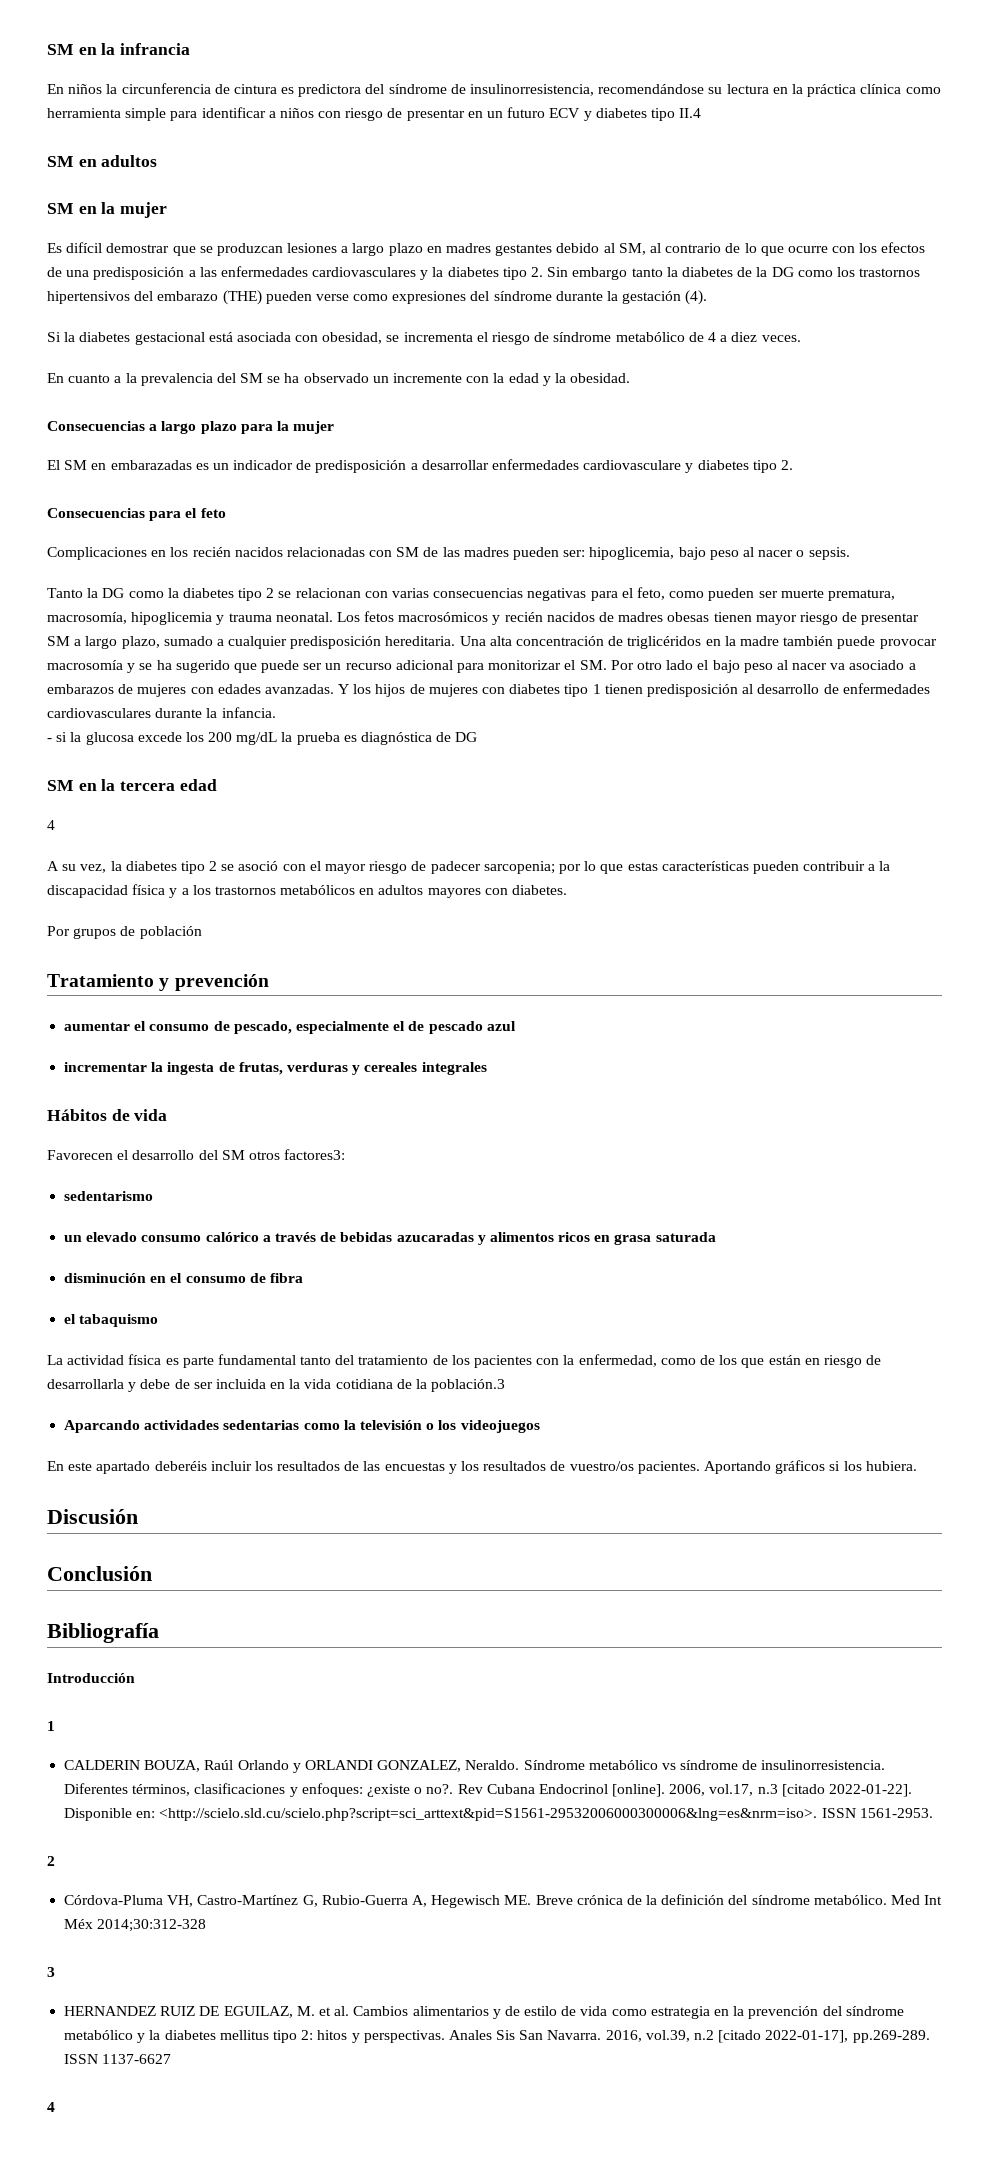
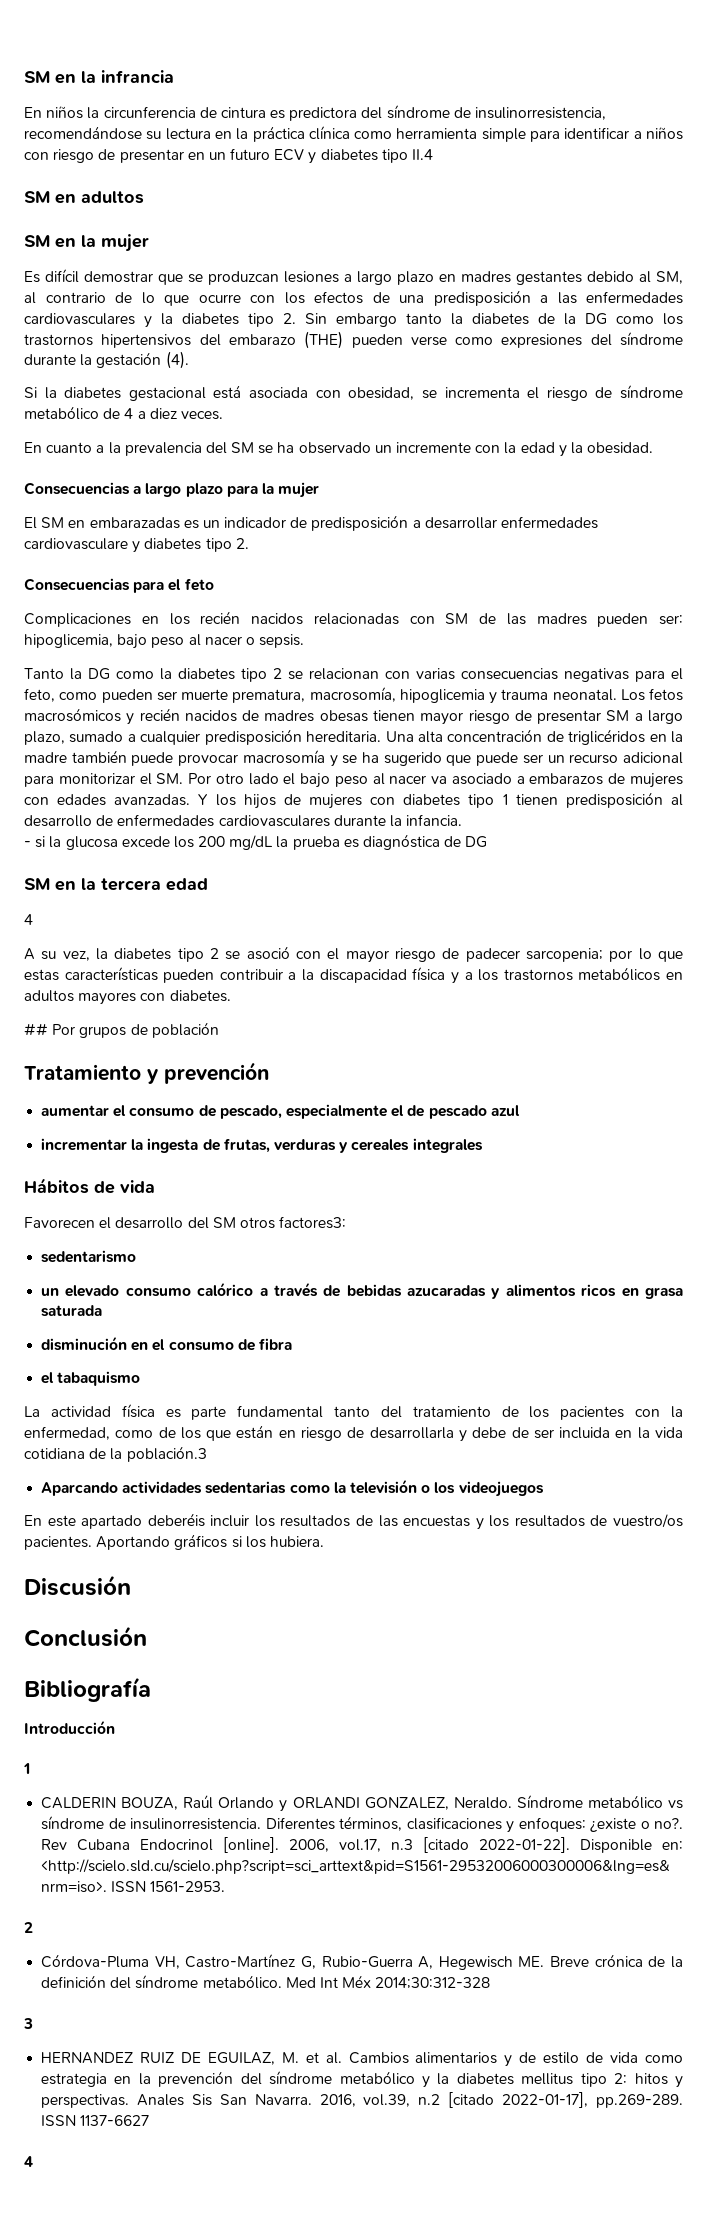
(568, 890) none -> [24,1023,48,1036] ##

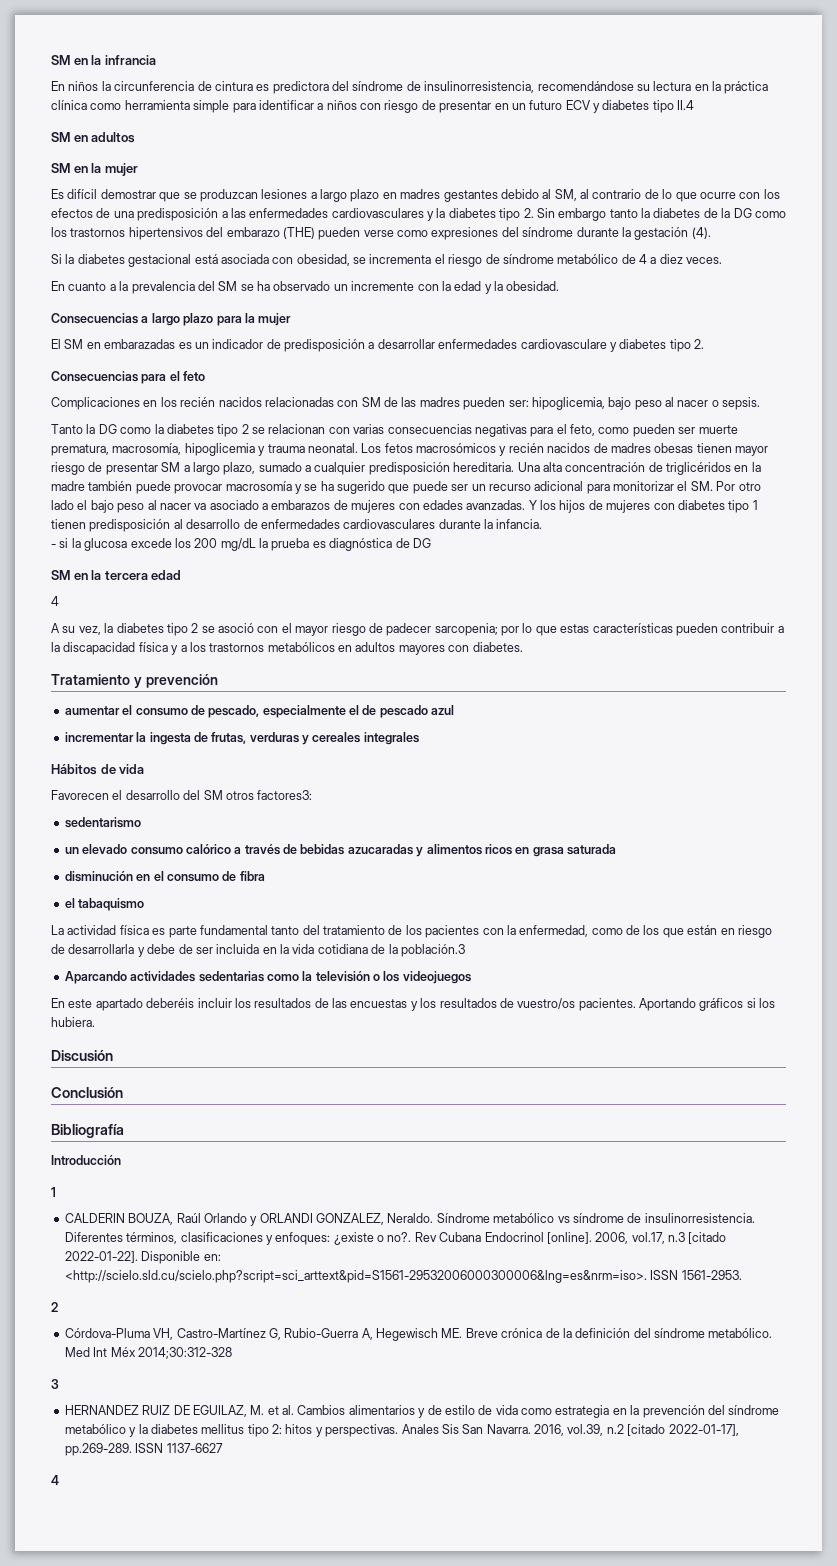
[24,1022,219,1038] // ## Por grupos de población -> (523, 647) none

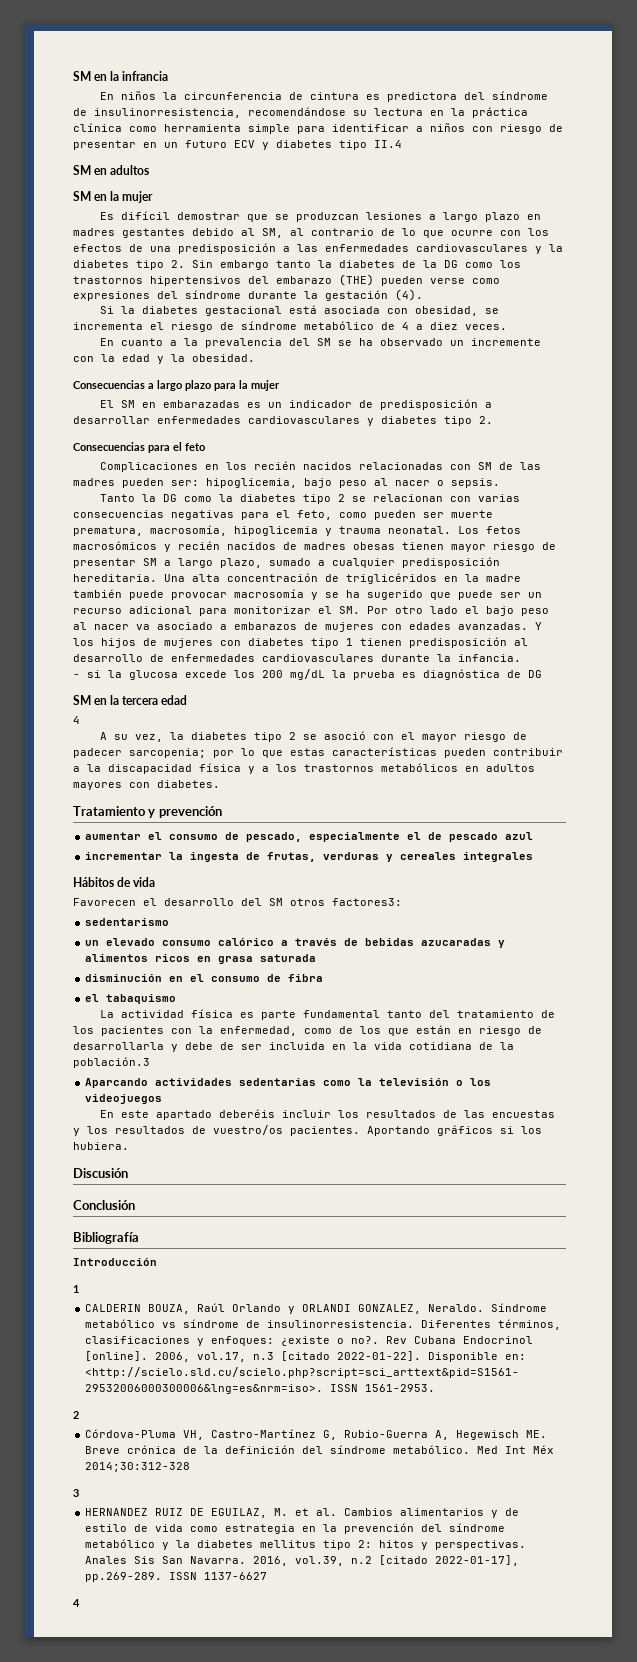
[520,339,607,349] cardiovasculare -> [248,416,360,424] cardiovasculares

